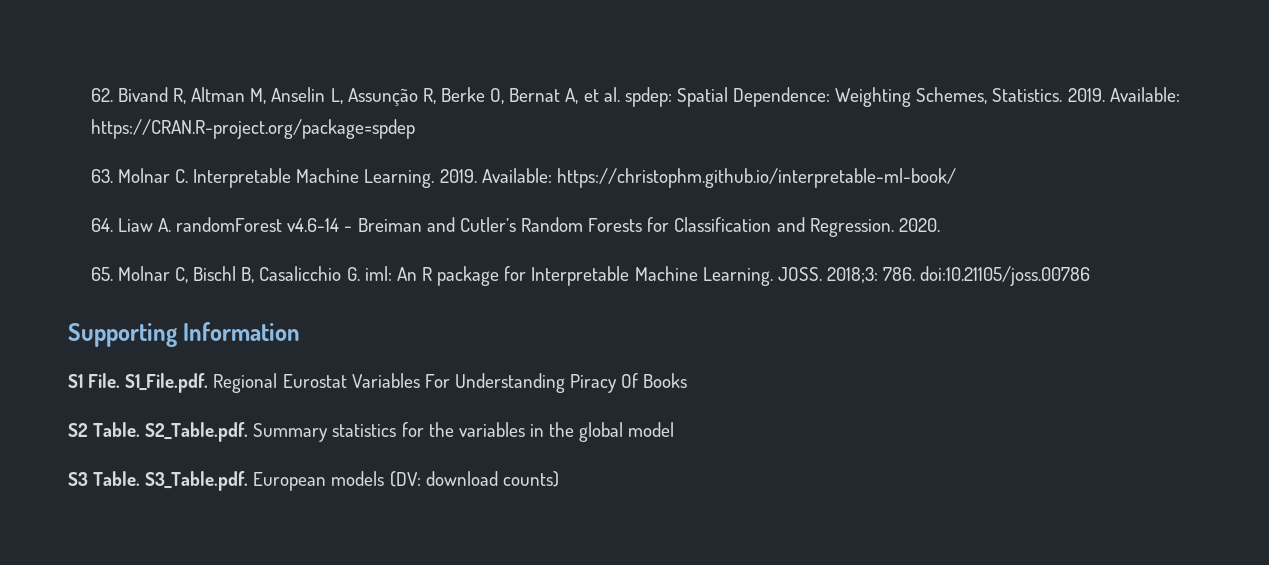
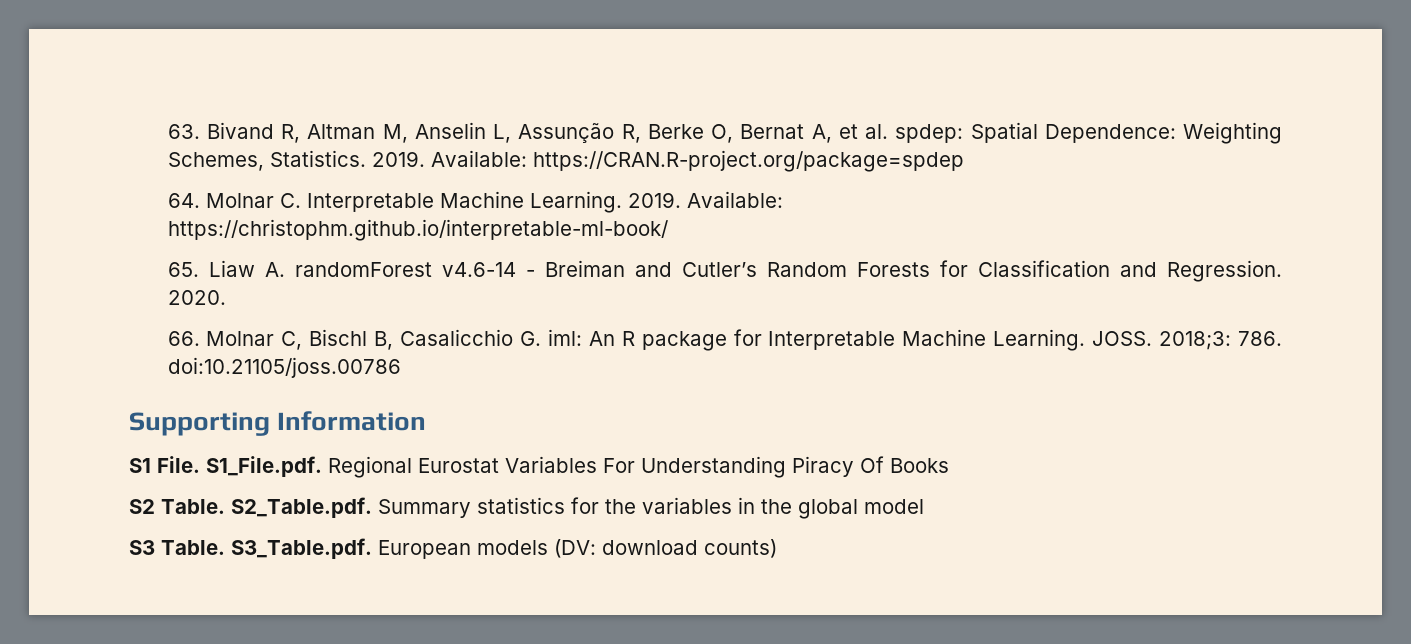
[90,88,113,102] 62. -> [167,124,200,139] 63.
[90,169,113,183] 63. -> [167,193,200,208] 64.
[90,218,113,232] 64. -> [167,262,199,277] 65.
[90,267,113,281] 65. -> [167,331,200,346] 66.

